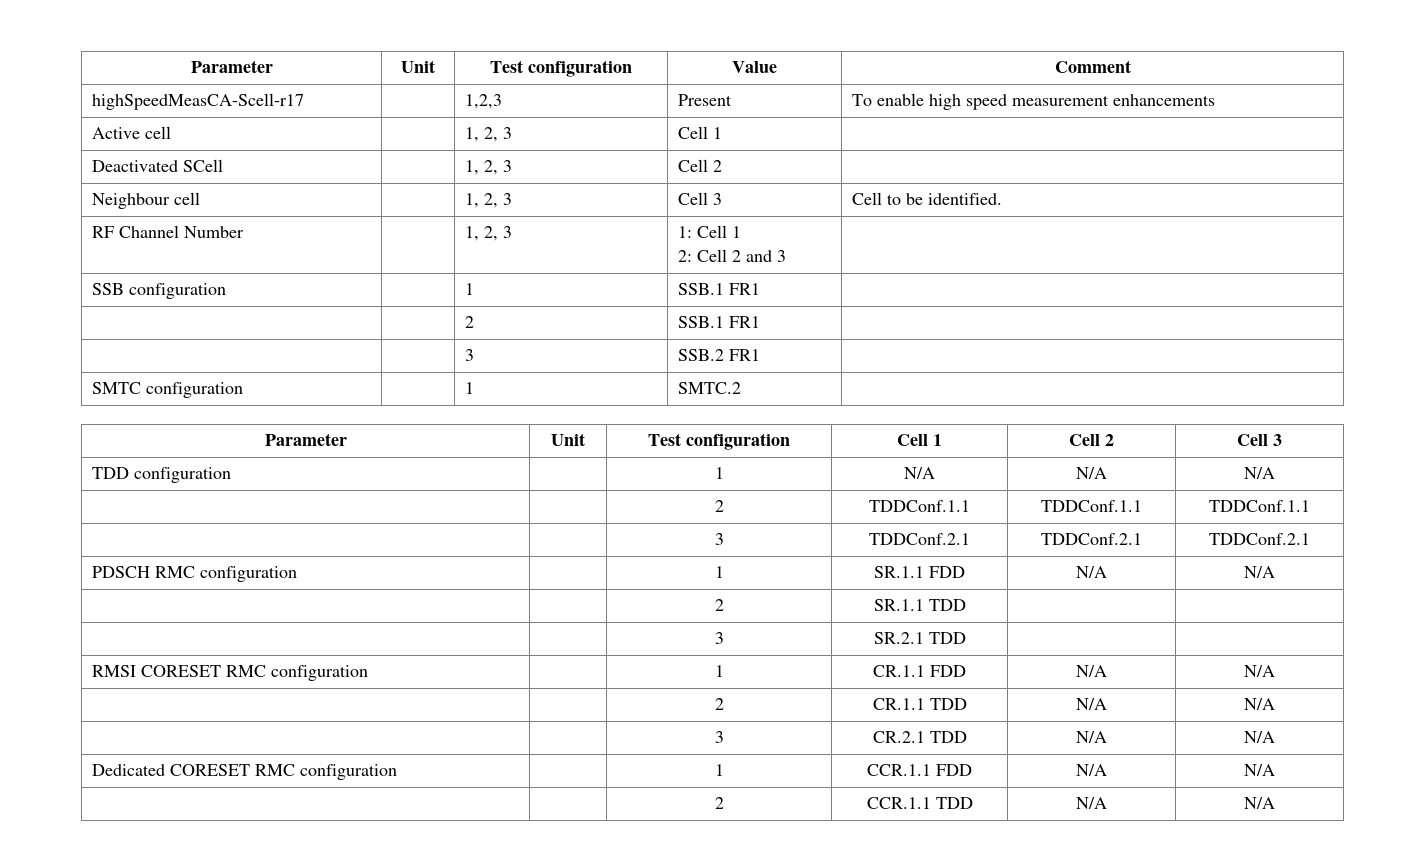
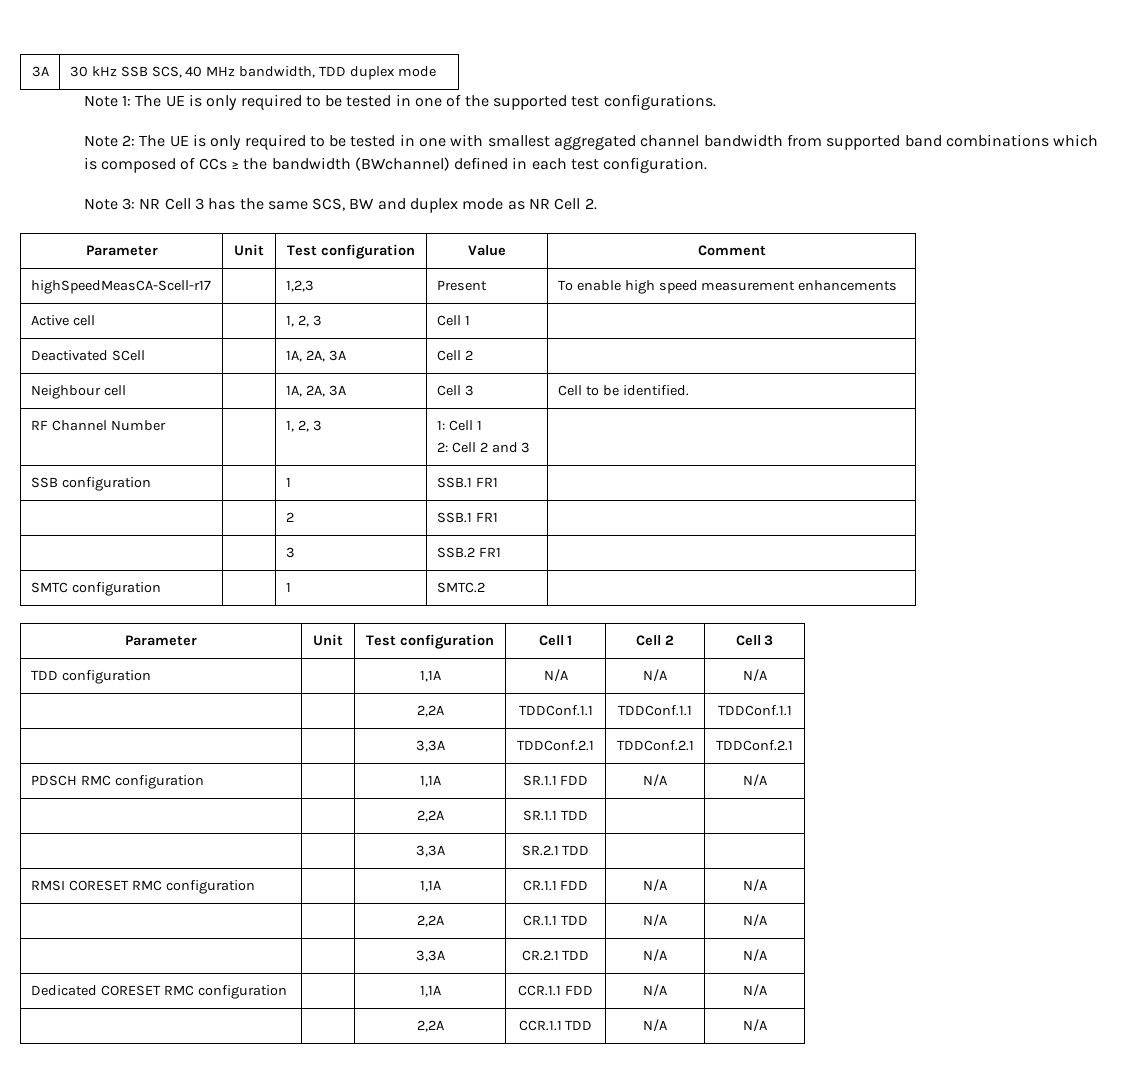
(190, 66) none -> [31,66,49,77] [69,66,436,80] [83,94,716,110] [83,134,1099,150] [83,157,708,173] [83,198,597,213] 3A | 30 kHz SSB SCS, 40 MHz bandwidth, TDD duplex mode // Note 1: The UE is only required to be tested in one of the supported test configurations. // Note 2: The UE is only required to be tested in one with smallest aggregated channel bandwidth from supported band combinations which is composed of CCs ≥ the bandwidth (BWchannel) defined in each test configuration. // Note 3: NR Cell 3 has the same SCS, BW and duplex mode as NR Cell 2. //
[465,160,513,175] 1, 2, 3 -> [285,350,346,362] 1A, 2A, 3A
[465,193,513,208] 1, 2, 3 -> [285,385,346,397] 1A, 2A, 3A
[714,467,724,479] 1 -> [419,670,441,682] 1,1A
[714,500,724,512] 2 -> [416,705,444,717] 2,2A
[714,533,724,545] 3 -> [415,740,445,752] 3,3A
[714,566,724,578] 1 -> [419,775,441,787] 1,1A
[714,599,724,611] 2 -> [416,810,444,822] 2,2A
[714,632,724,644] 3 -> [415,845,445,857] 3,3A
[714,665,724,677] 1 -> [419,880,441,892] 1,1A
[714,698,724,710] 2 -> [416,915,444,927] 2,2A
[714,731,724,743] 3 -> [415,950,445,962] 3,3A
[714,764,724,776] 1 -> [419,985,441,997] 1,1A
[714,797,724,809] 2 -> [416,1020,444,1032] 2,2A

